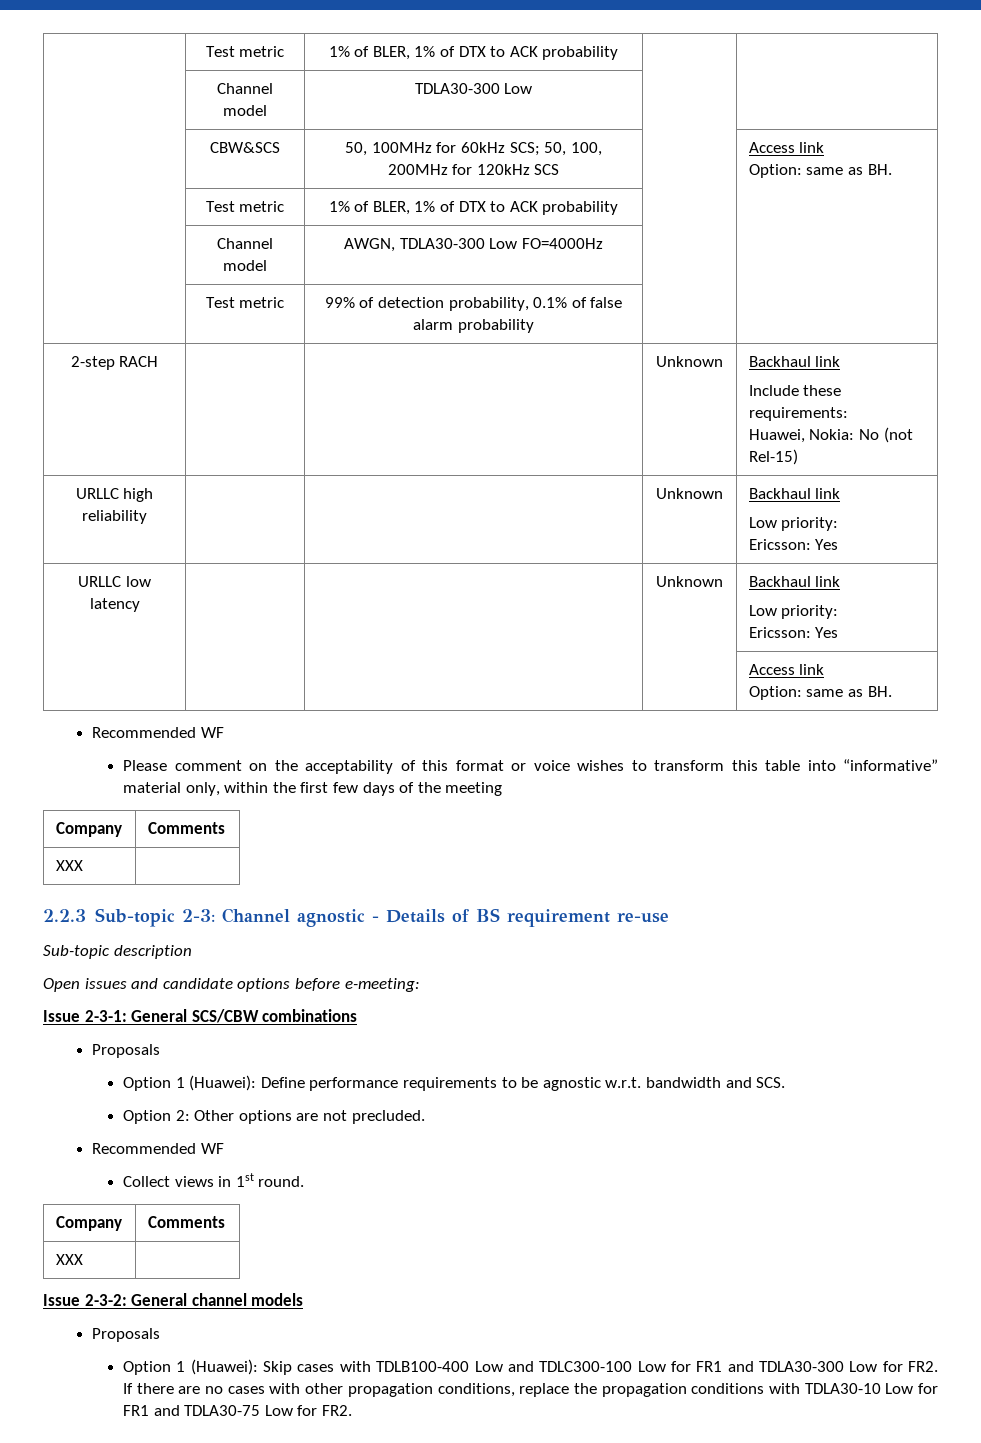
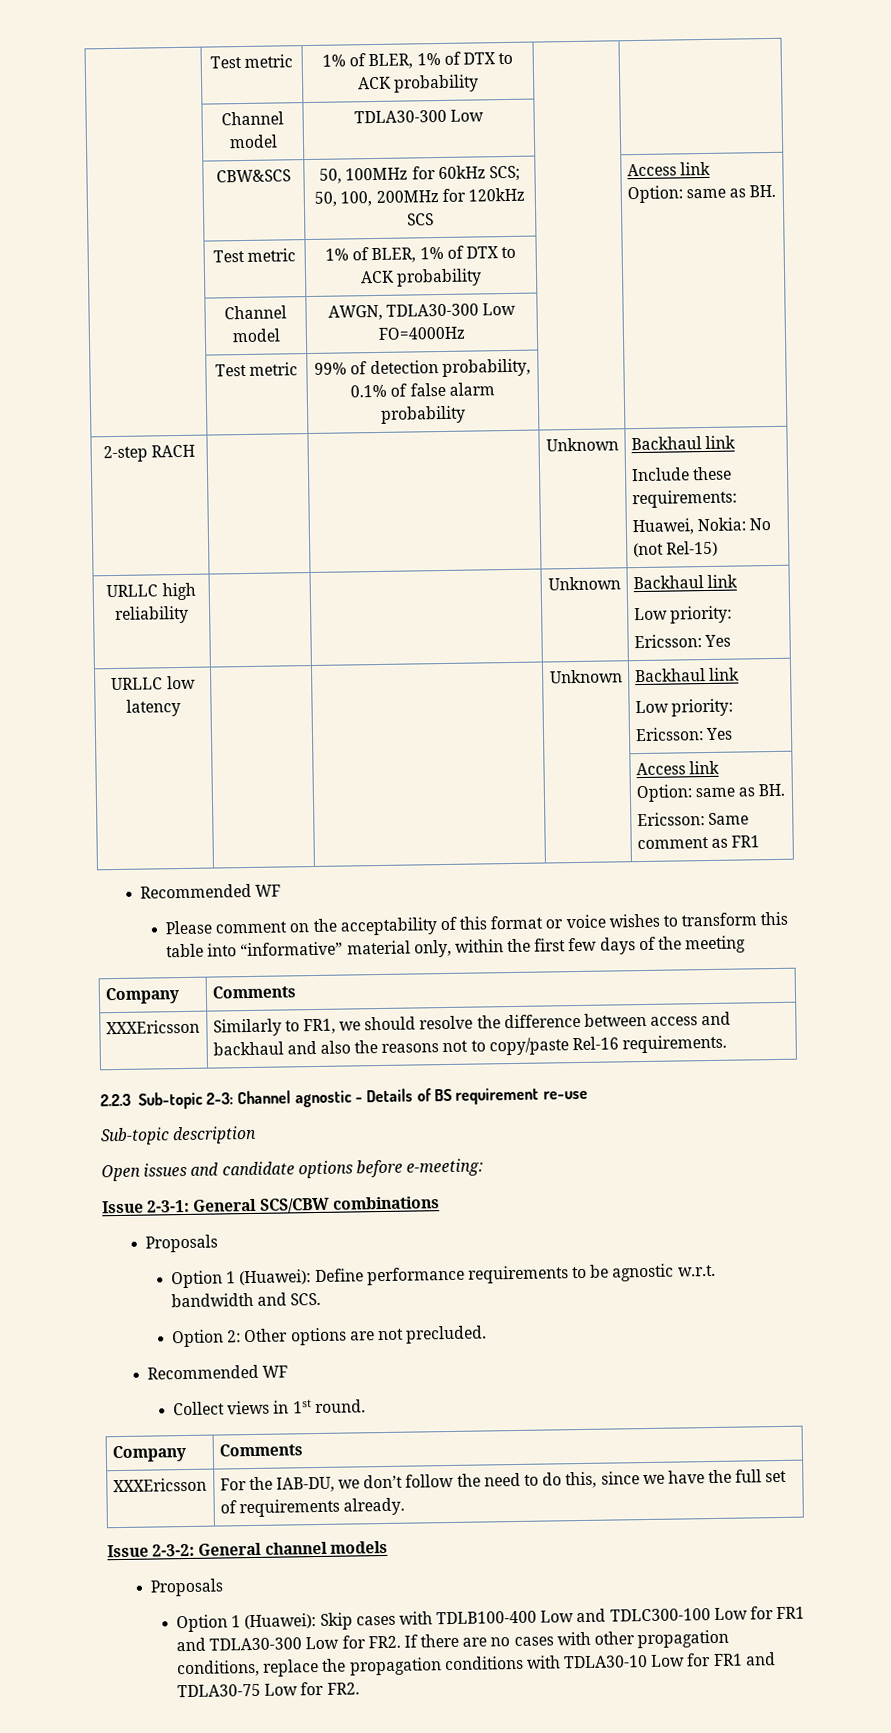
(892, 691) none -> [636,812,749,827] [636,835,760,850] // Ericsson: Same comment as FR1
[55,860,83,871] XXX | -> [105,1019,200,1035] [212,1011,732,1037] [212,1034,728,1056] XXXEricsson | Similarly to FR1, we should resolve the difference between access and backhaul and also the reasons not to copy/paste Rel-16 requirements.
[55,1254,83,1265] XXX | -> [112,1477,207,1493] [219,1469,788,1493] [219,1497,405,1518] XXXEricsson | For the IAB-DU, we don’t follow the need to do this, since we have the full set of requirements already.

